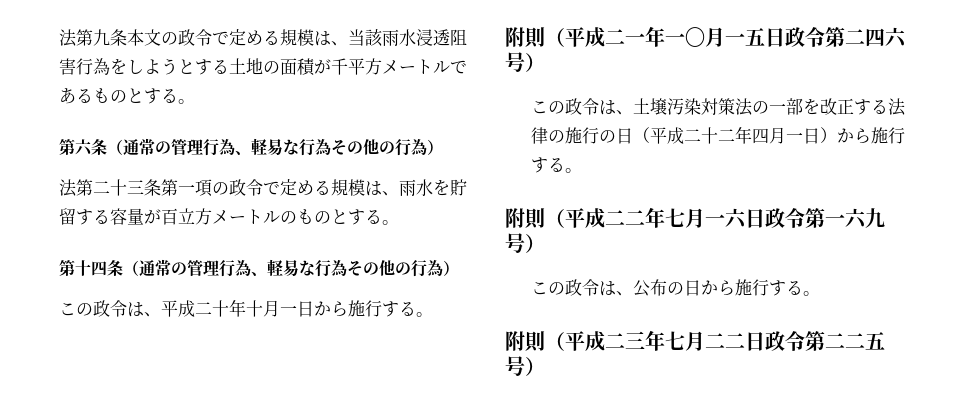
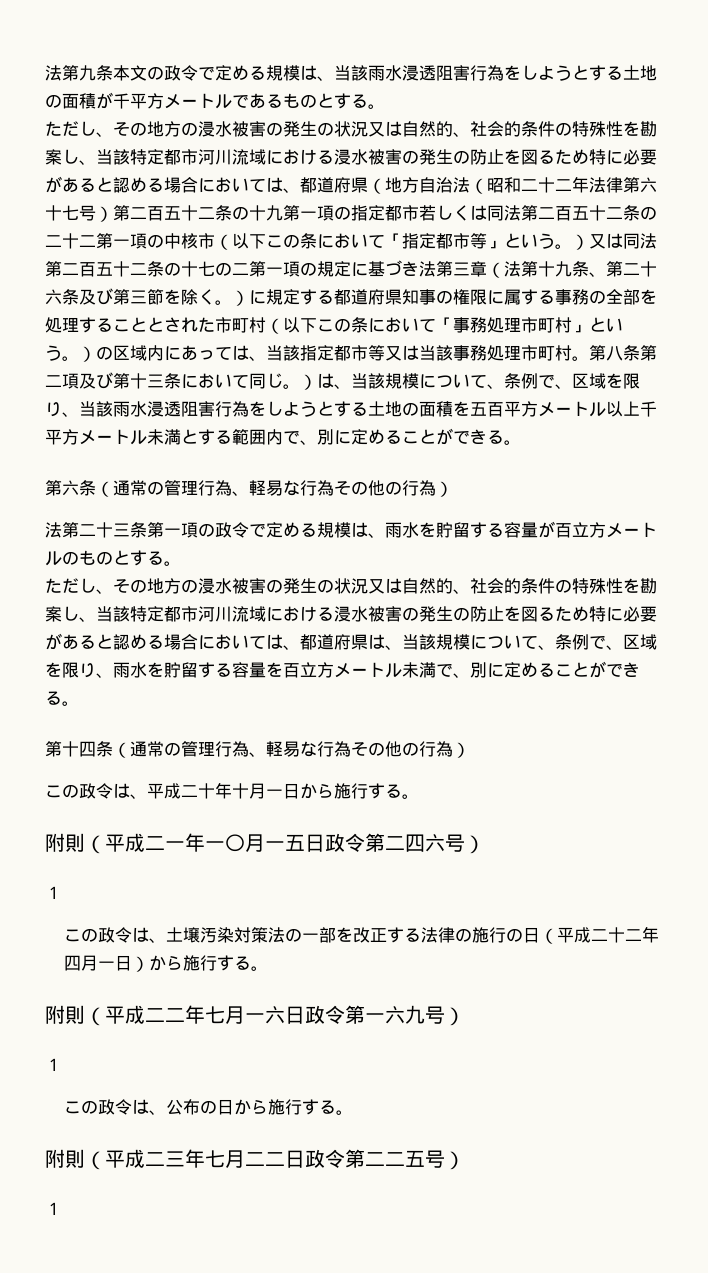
(195, 101) none -> [45,121,657,137] [45,149,657,165] [45,176,657,194] [45,205,657,222] [45,233,657,250] [45,260,657,278] [45,288,657,306] [45,317,623,334] [45,345,657,362] [45,372,640,390] [45,401,657,417] [45,428,521,445] // ただし、その地方の浸水被害の発生の状況又は自然的、社会的条件の特殊性を勘案し、当該特定都市河川流域における浸水被害の発生の防止を図るため特に必要があると認める場合においては、都道府県（地方自治法（昭和二十二年法律第六十七号）第二百五十二条の十九第一項の指定都市若しくは同法第二百五十二条の二十二第一項の中核市（以下この条において「指定都市等」という。）又は同法第二百五十二条の十七の二第一項の規定に基づき法第三章（法第十九条、第二十六条及び第三節を除く。）に規定する都道府県知事の権限に属する事務の全部を処理することとされた市町村（以下この条において「事務処理市町村」という。）の区域内にあっては、当該指定都市等又は当該事務処理市町村。第八条第二項及び第十三条において同じ。）は、当該規模について、条例で、区域を限り、当該雨水浸透阻害行為をしようとする土地の面積を五百平方メートル以上千平方メートル未満とする範囲内で、別に定めることができる。
(399, 222) none -> [45,578,657,594] [45,606,657,622] [45,633,657,650] [45,661,640,678] [45,691,79,706] // ただし、その地方の浸水被害の発生の状況又は自然的、社会的条件の特殊性を勘案し、当該特定都市河川流域における浸水被害の発生の防止を図るため特に必要があると認める場合においては、都道府県は、当該規模について、条例で、区域を限り、雨水を貯留する容量を百立方メートル未満で、別に定めることができる。
(545, 62) none -> [45,886,62,899] // １
(545, 243) none -> [45,1058,62,1071] // １
(545, 366) none -> [45,1202,62,1215] // １

